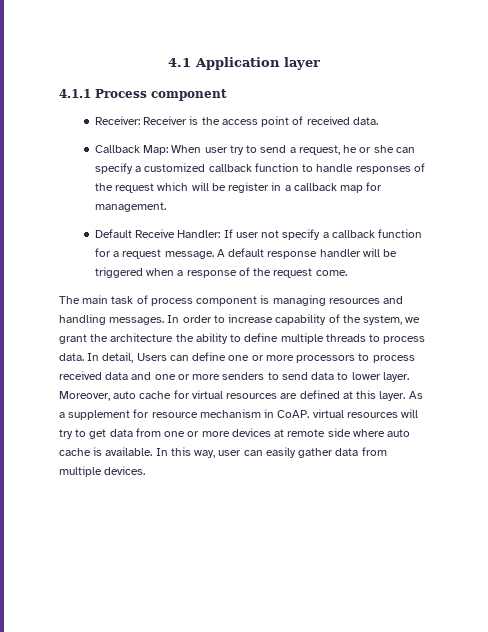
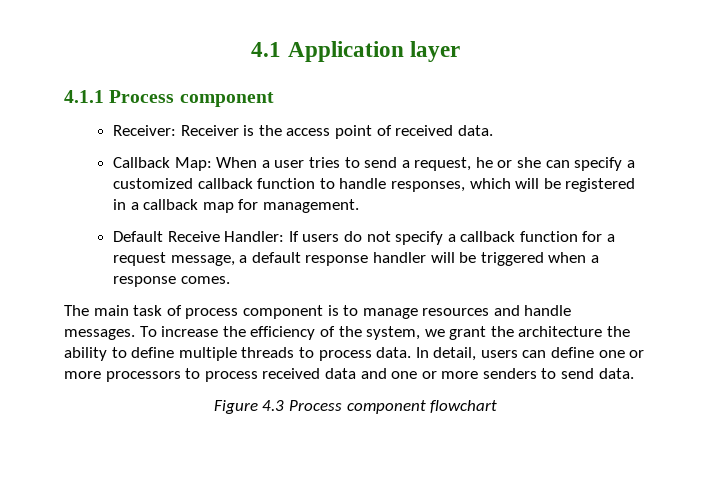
[204,145,244,155] user try -> [261,157,340,168] a user tries
[355,163,425,174] [94,183,155,193] responses of the request -> [390,181,465,192] responses,
[228,182,270,193] register -> [565,178,636,192] registered
[235,232,259,238] user -> [302,231,362,242] users do
[164,249,225,259] message. A -> [170,255,248,266] message, a
[238,267,347,278] of the request come. -> [180,276,230,284] comes.
[272,295,404,306] [59,314,327,325] managing resources and handling messages. In order to increase capability -> [343,305,572,319] [64,326,316,340] to manage resources and handle messages. To increase the efficiency
[136,353,167,361] Users -> [480,350,518,358] users
[311,372,409,382] [59,390,423,401] [59,409,419,420] [59,428,411,439] [59,447,387,458] [59,466,146,477] data to lower layer. Moreover, auto cache for virtual resources are defined at this layer. As a supplement for resource mechanism in CoAP. virtual resources will try to get data from one or more devices at remote side where auto cache is available. In this way, user can easily gather data from multiple devices. -> [598,368,634,379] [213,400,498,414] data. // Figure 4.3 Process component flowchart

